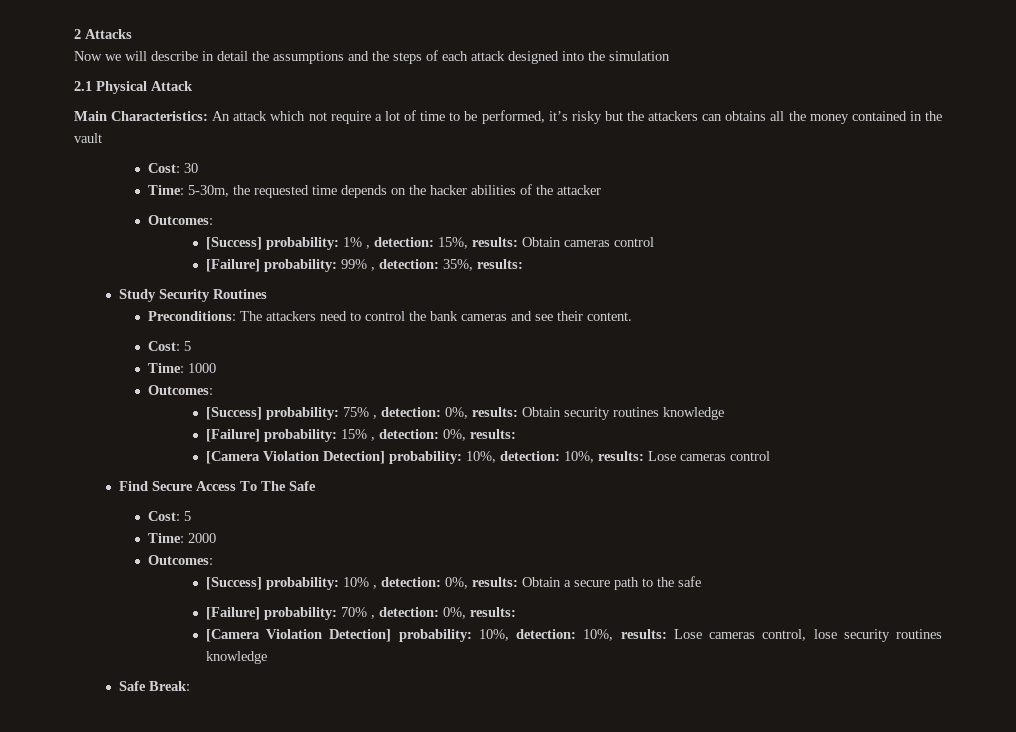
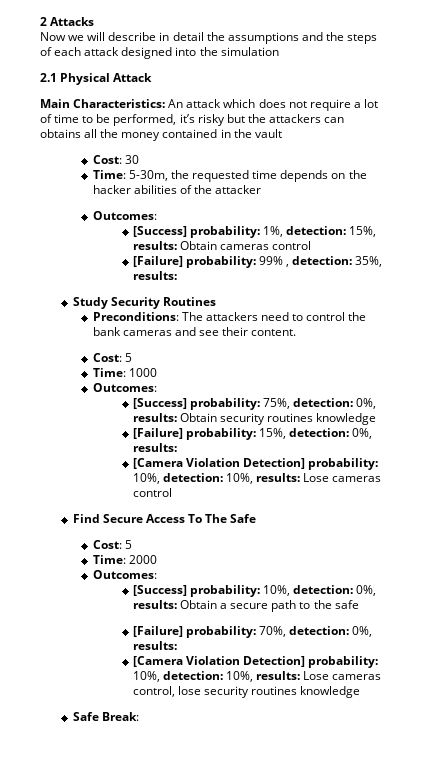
(306, 116) none -> [258,99,286,108] does
[342,237,370,249] 1% , -> [263,226,284,237] 1%,
[342,407,377,419] 75% , -> [263,398,291,409] 75%,
[340,429,375,441] 15% , -> [259,428,287,439] 15%,
[342,577,377,589] 10% , -> [263,585,291,596] 10%,
[340,607,375,619] 70% , -> [259,626,287,637] 70%,

